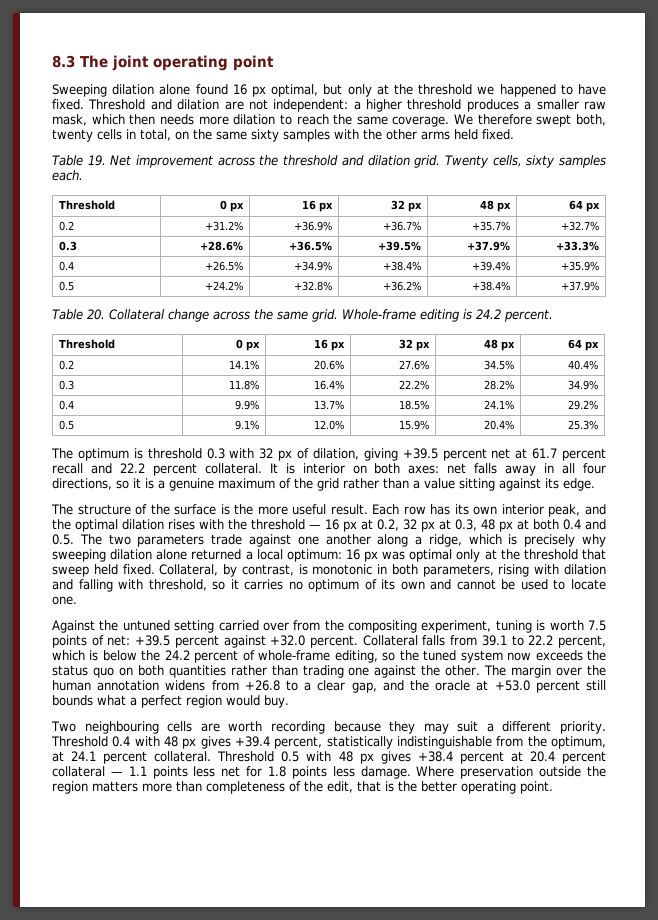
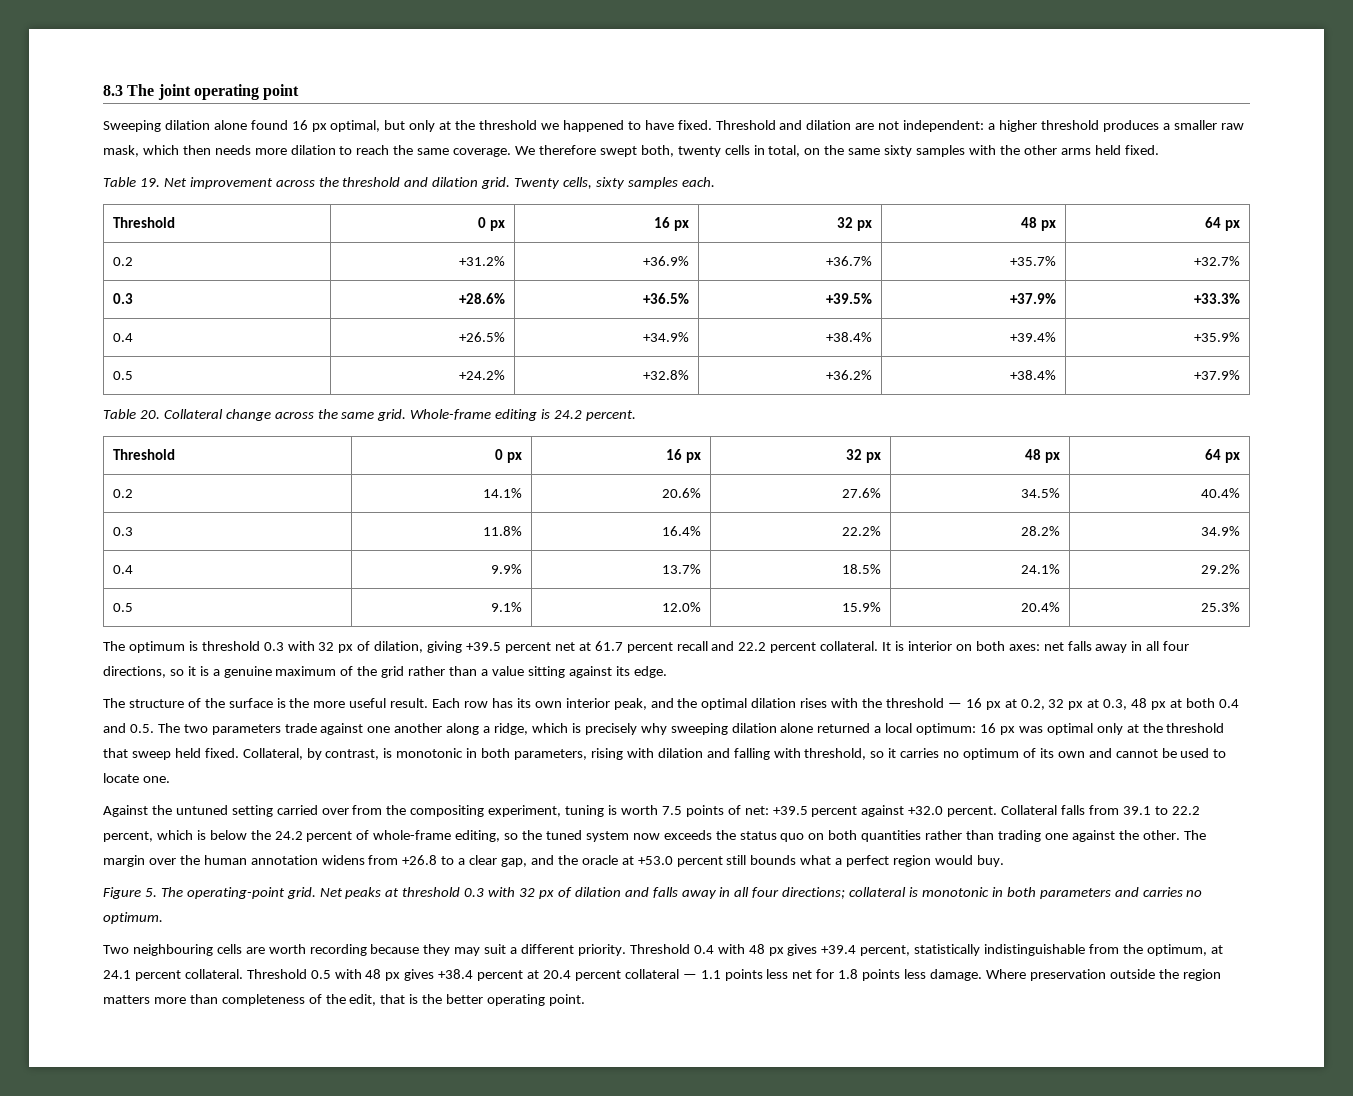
(289, 701) none -> [103,887,1203,899] [103,912,163,924] // Figure 5. The operating-point grid. Net peaks at threshold 0.3 with 32 px of dilation and falls away in all four directions; collateral is monotonic in both parameters and carries no optimum.

